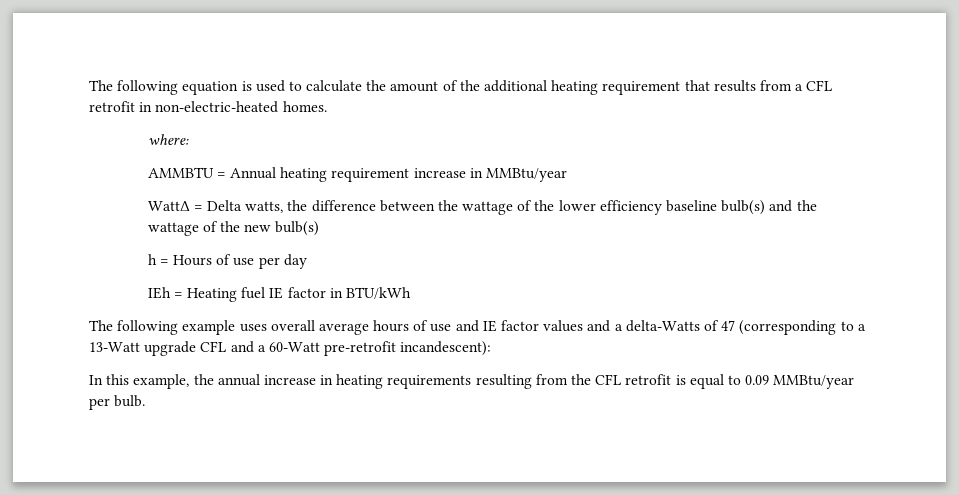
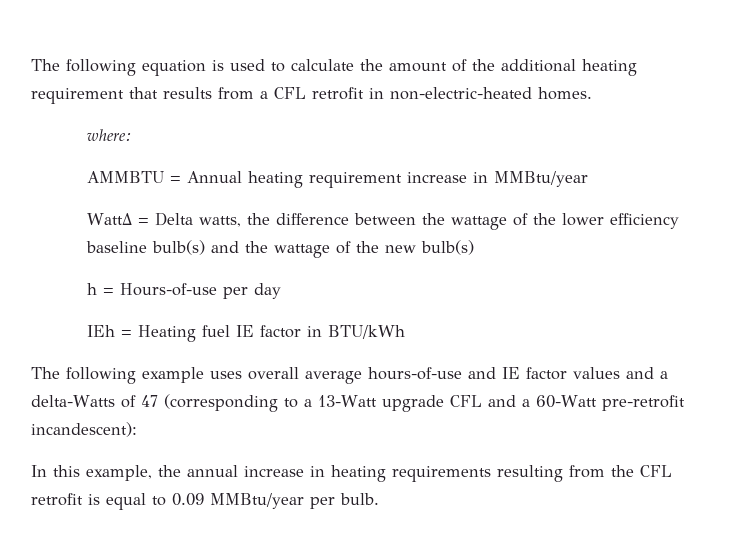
[172,254,255,266] Hours of use -> [120,283,218,296] Hours-of-use
[373,320,452,332] hours of use -> [368,367,462,380] hours-of-use

